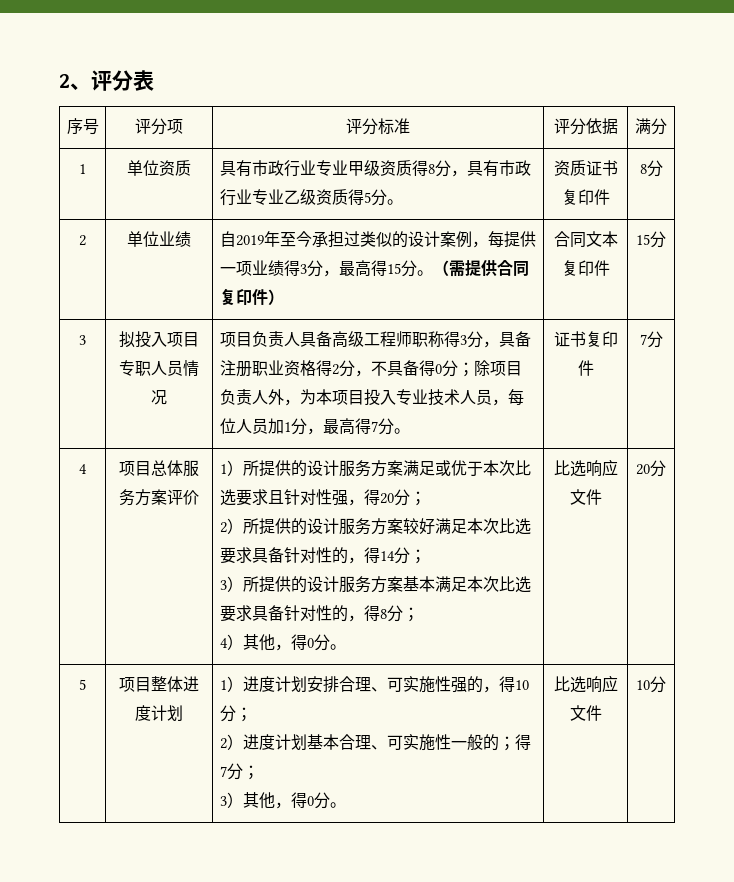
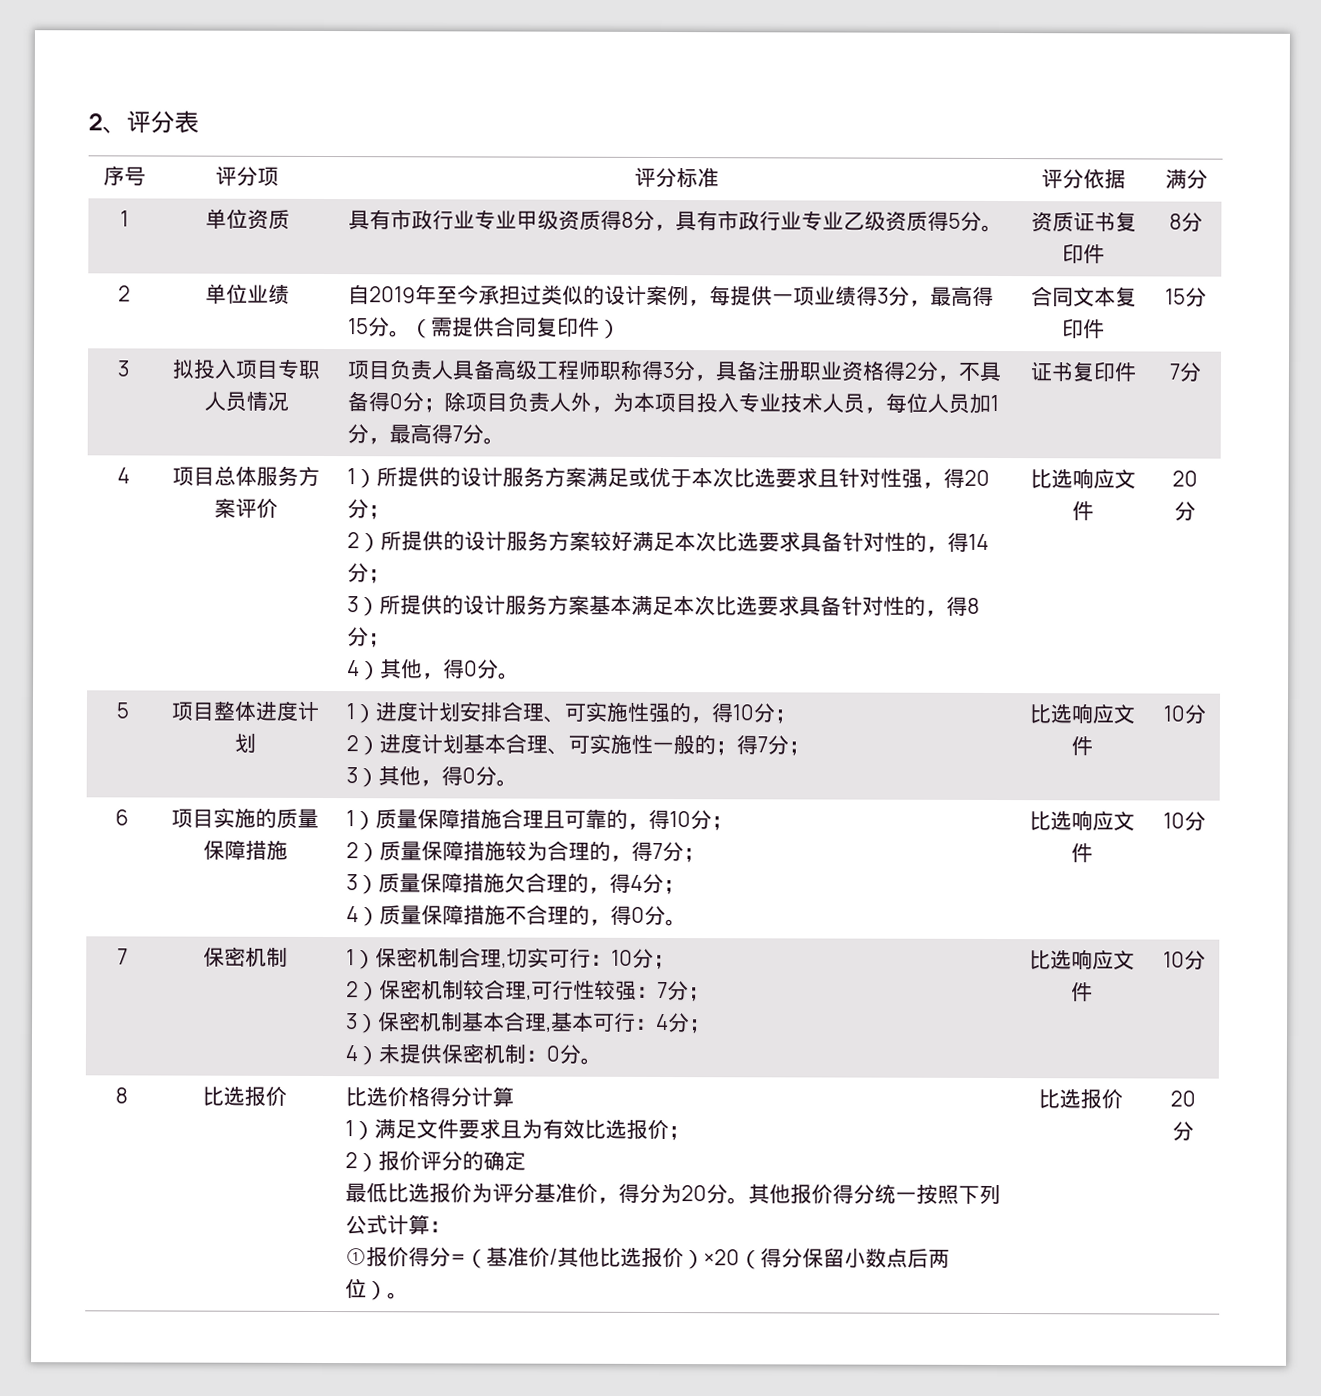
(666, 684) none -> [115,809,129,826] [171,807,319,829] [202,839,288,860] [345,808,733,831] [345,840,705,863] [345,872,685,895] [345,904,687,927] [1028,810,1135,832] [1070,843,1093,863] [1162,811,1206,831] [116,948,128,965] [202,946,288,967] [345,947,675,970] [345,979,710,1002] [345,1011,711,1034] [344,1043,602,1066] [1028,949,1135,971] [1070,982,1093,1002] [1162,950,1206,970] [114,1087,128,1104] [201,1086,287,1107] [344,1086,514,1108] [344,1118,690,1141] [344,1150,526,1173] [344,1182,1001,1205] [344,1214,451,1236] [344,1246,950,1270] [344,1278,409,1301] [1038,1089,1123,1110] [1170,1090,1196,1107] [1172,1121,1194,1141] // 6 | 项目实施的质量保障措施 | 1）质量保障措施合理且可靠的，得10分； // 2）质量保障措施较为合理的，得7分； // 3）质量保障措施欠合理的，得4分； // 4）质量保障措施不合理的，得0分。 | 比选响应文件 | 10分 // 7 | 保密机制 | 1）保密机制合理,切实可行：10分； // 2）保密机制较合理,可行性较强：7分； // 3）保密机制基本合理,基本可行：4分； // 4）未提供保密机制：0分。 | 比选响应文件 | 10分 // 8 | 比选报价 | 比选价格得分计算 // 1）满足文件要求且为有效比选报价； // 2）报价评分的确定 // 最低比选报价为评分基准价，得分为20分。其他报价得分统一按照下列公式计算： // ①报价得分=（基准价/其他比选报价）×20（得分保留小数点后两位）。 | 比选报价 | 20分

